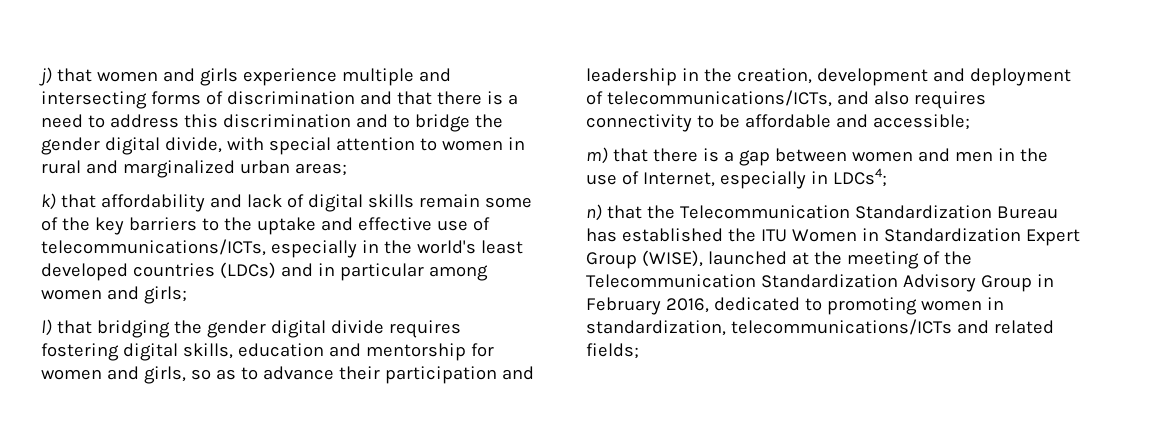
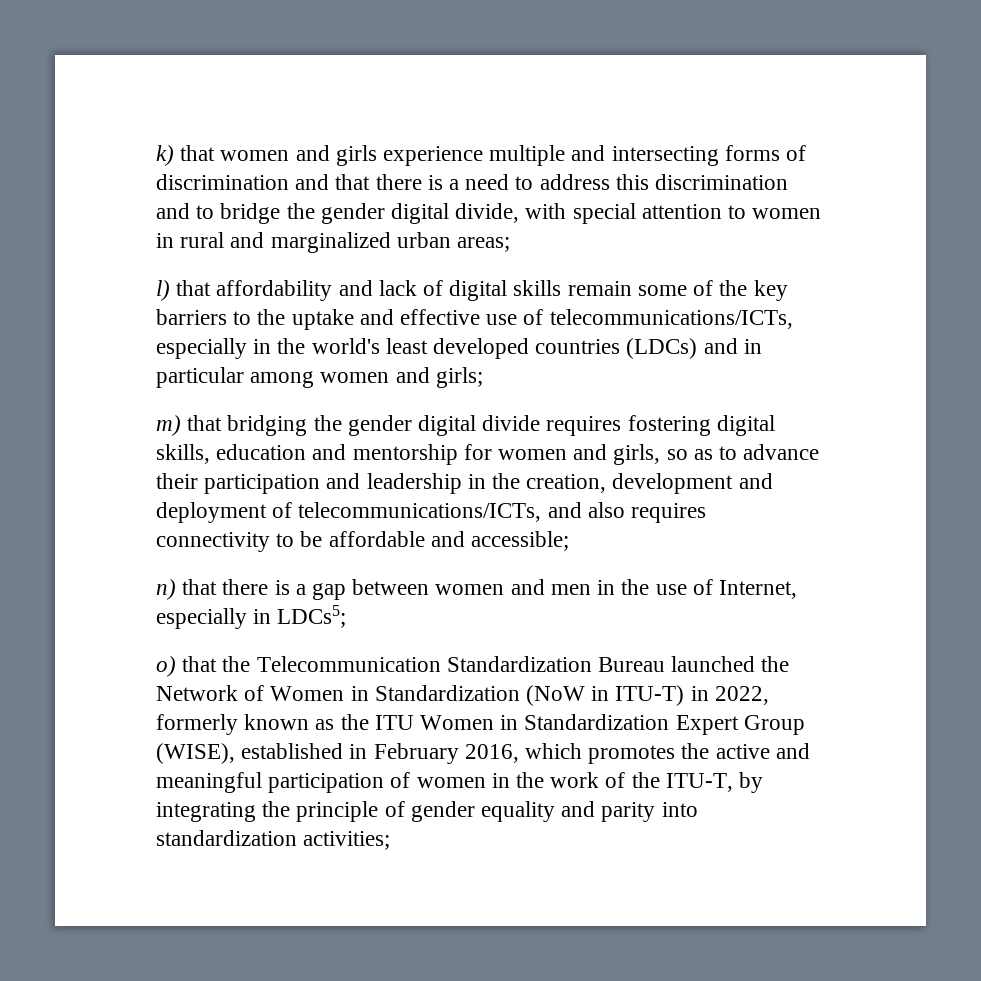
[39,67,52,86] j) -> [156,145,174,166] k)
[41,193,56,210] k) -> [156,280,170,301] l)
[41,319,52,336] l) -> [156,415,181,436] m)
[586,147,608,164] m) -> [156,579,176,600] n)
[832,168,887,187] [586,204,602,221] LDCs4; // n) -> [277,605,347,628] [156,656,176,677] LDCs5; // o)
[586,228,723,242] has established -> [671,656,790,672] [156,685,769,706] [156,714,335,735] launched the Network of Women in Standardization (NoW in ITU-T) in 2022, formerly known as
[707,251,972,269] [586,274,1054,292] [586,297,1004,315] [586,319,1054,336] [586,343,639,359] launched at the meeting of the Telecommunication Standardization Advisory Group in February 2016, dedicated to promoting women in standardization, telecommunications/ICTs and related fields; -> [241,743,810,764] [156,772,764,793] [156,801,698,822] [156,830,391,850] established in February 2016, which promotes the active and meaningful participation of women in the work of the ITU-T, by integrating the principle of gender equality and parity into standardization activities;

